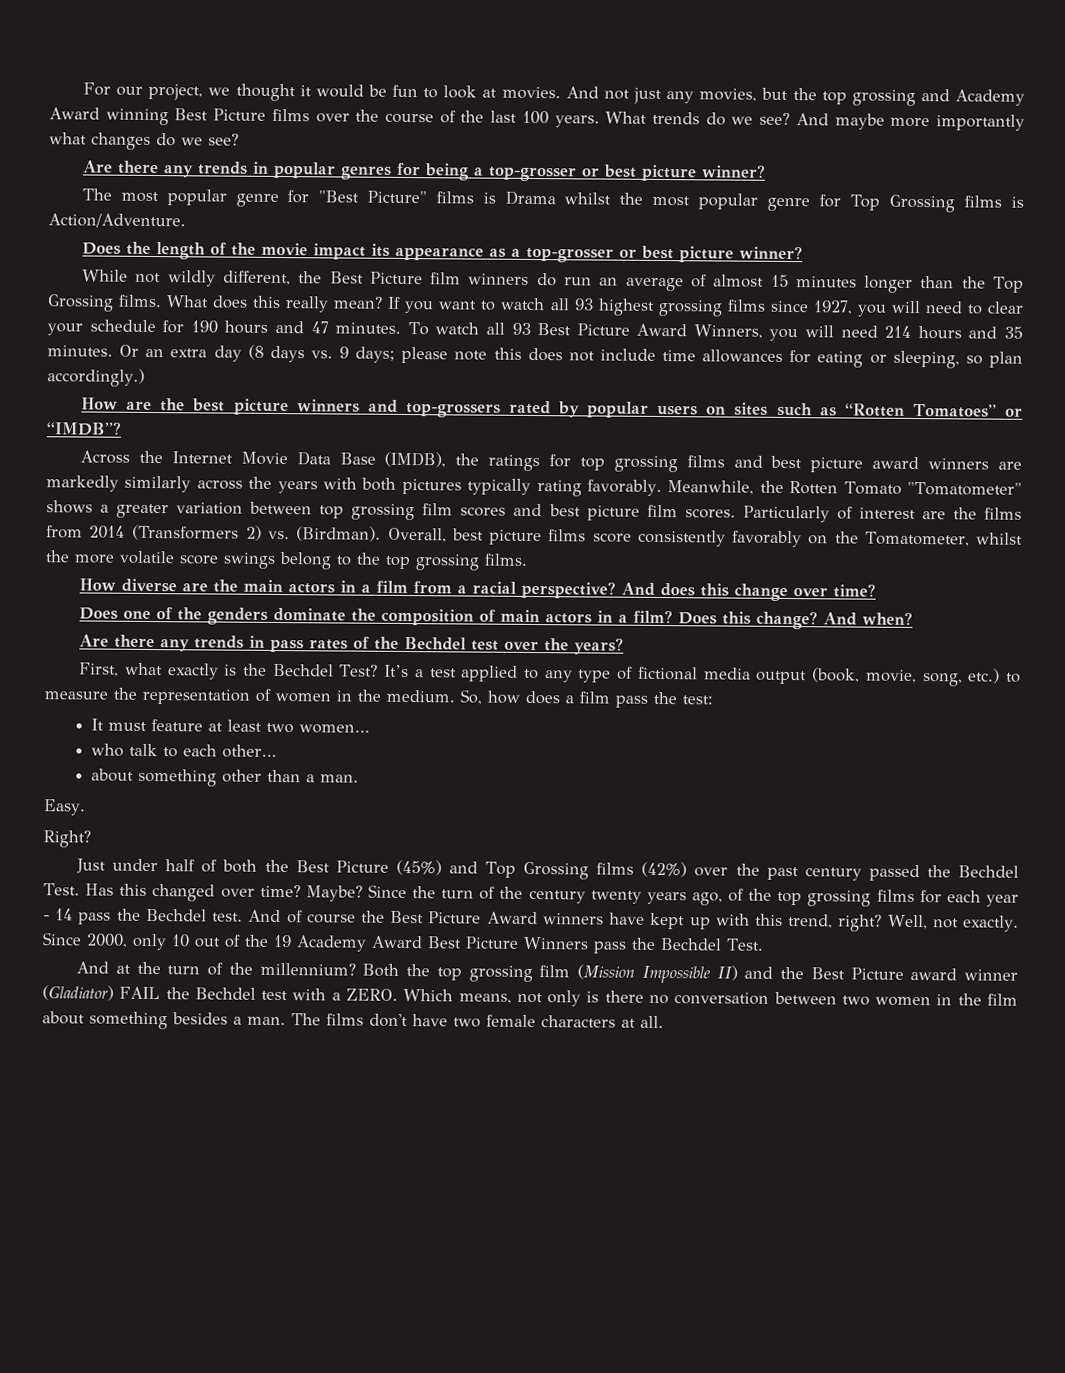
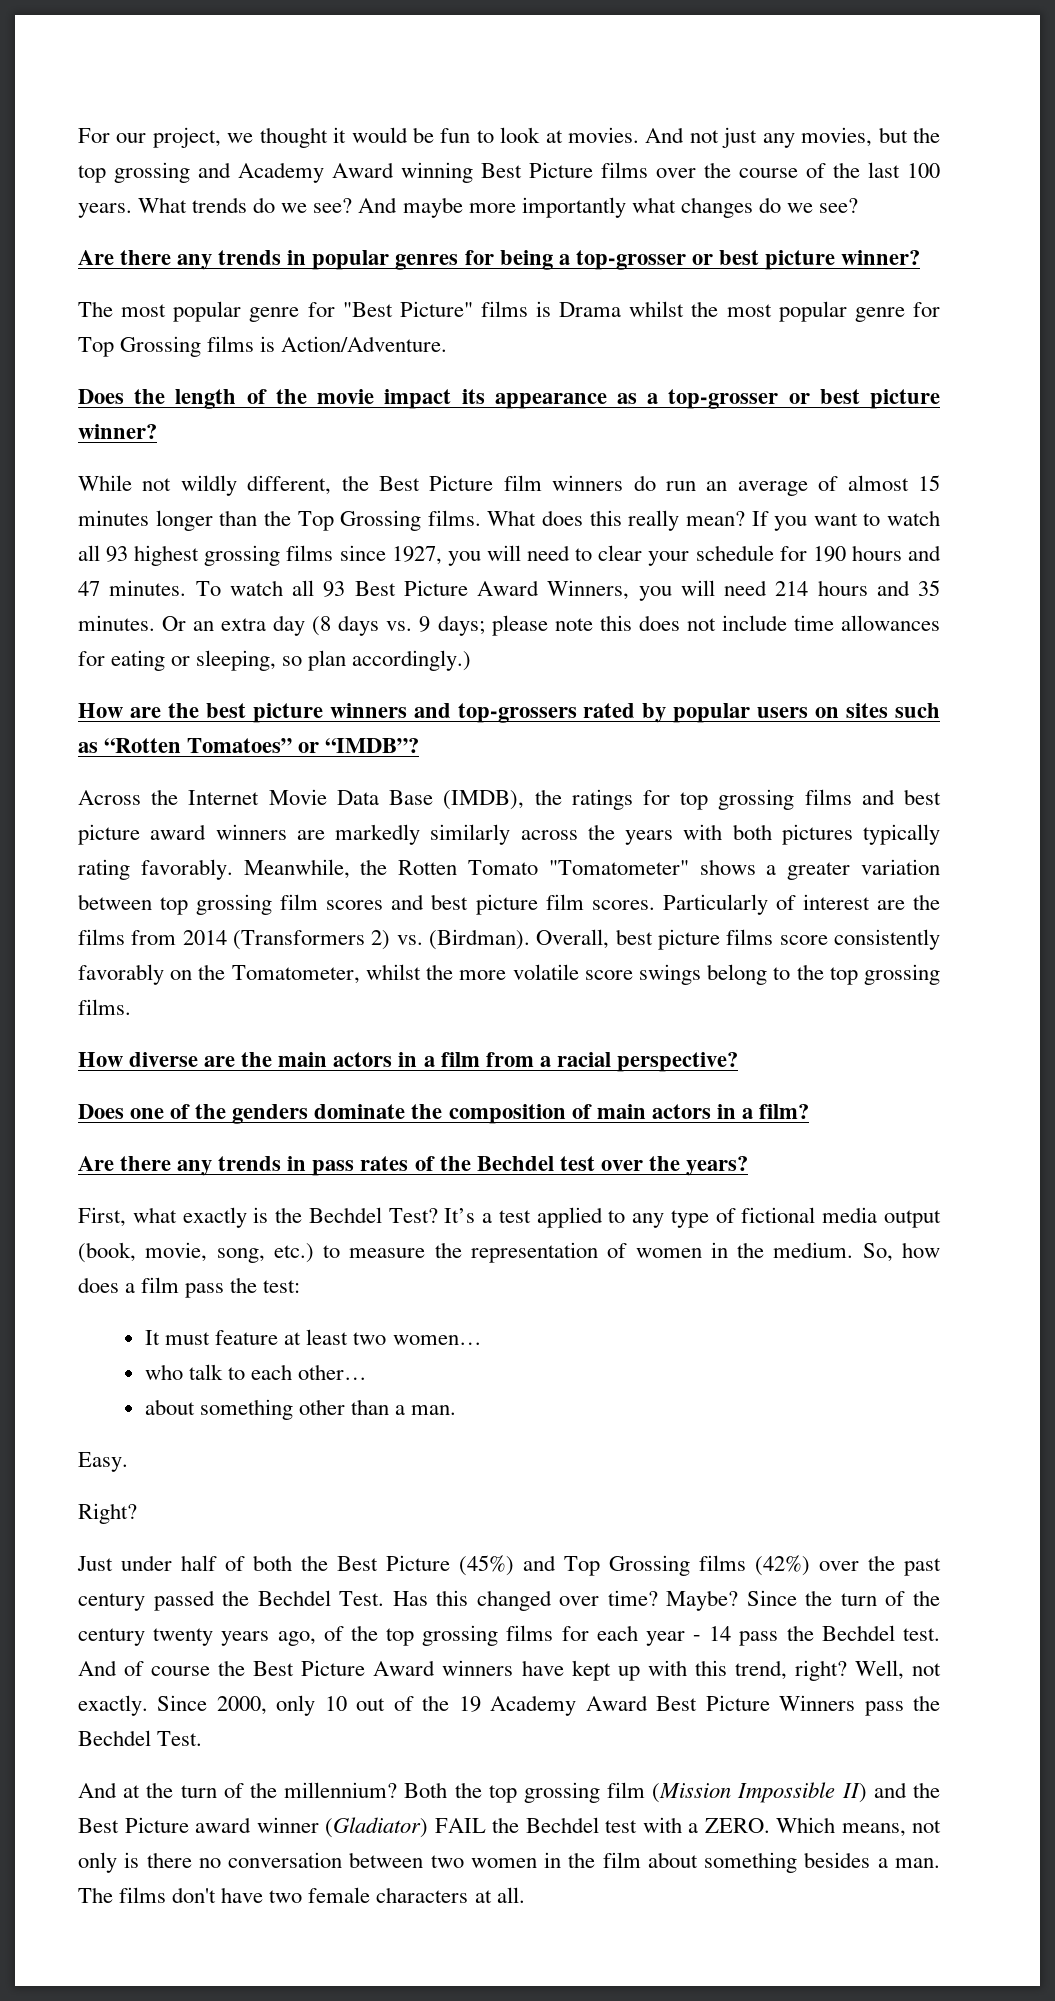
[621,582,877,602] And does this change over time? -> (738, 1062) none
[678,610,914,630] Does this change? And when? -> (809, 1111) none

